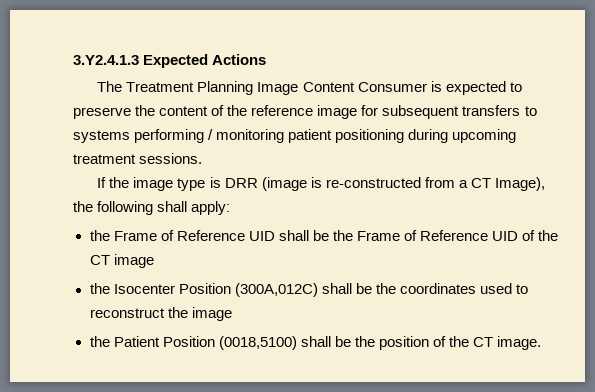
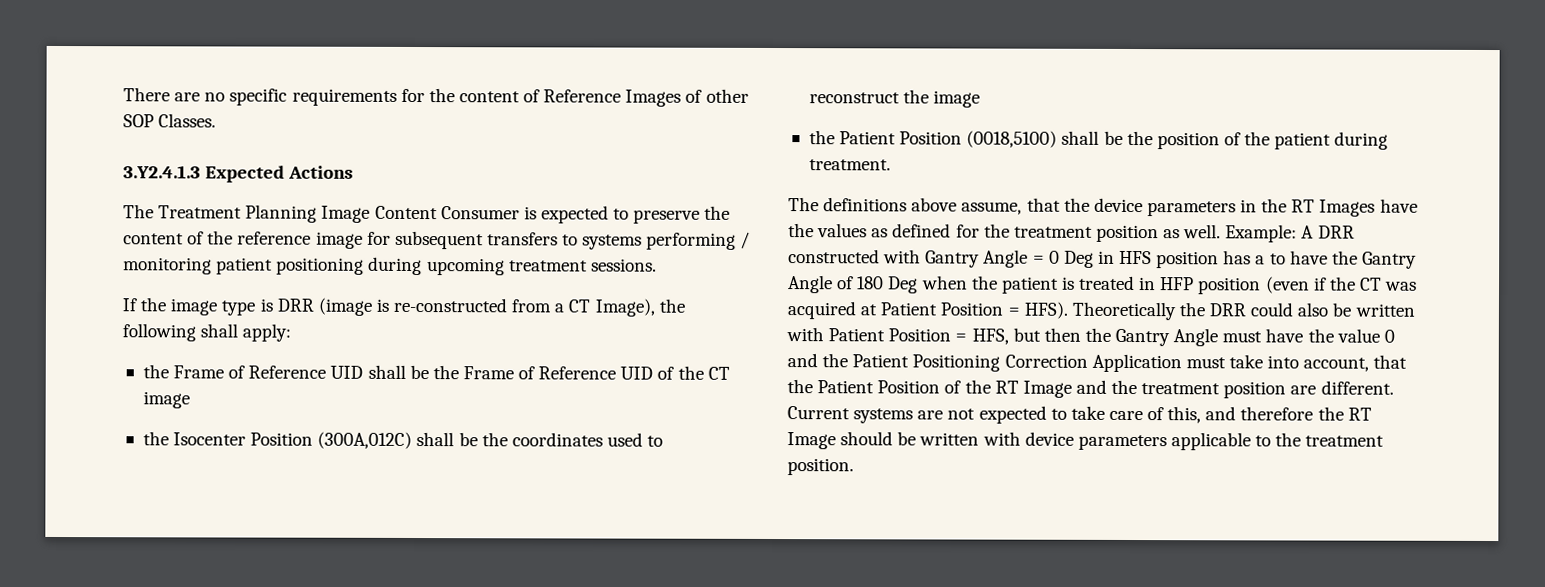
(73, 60) none -> [123,87,749,107] [123,113,217,128] There are no specific requirements for the content of Reference Images of other SOP Classes. //
[473,336,542,350] CT image. -> [1274,131,1389,150] [808,159,891,171] [788,197,1418,217] [788,223,1355,243] [788,249,1417,269] [788,275,1418,295] [787,301,1415,321] [786,327,1395,347] [787,353,1408,373] [787,379,1394,399] [787,405,1372,424] [787,431,1385,451] [787,458,854,476] patient during treatment. // The definitions above assume, that the device parameters in the RT Images have the values as defined for the treatment position as well. Example: A DRR constructed with Gantry Angle = 0 Deg in HFS position has a to have the Gantry Angle of 180 Deg when the patient is treated in HFP position (even if the CT was acquired at Patient Position = HFS). Theoretically the DRR could also be written with Patient Position = HFS, but then the Gantry Angle must have the value 0 and the Patient Positioning Correction Application must take into account, that the Patient Position of the RT Image and the treatment position are different. Current systems are not expected to take care of this, and therefore the RT Image should be written with device parameters applicable to the treatment position.

